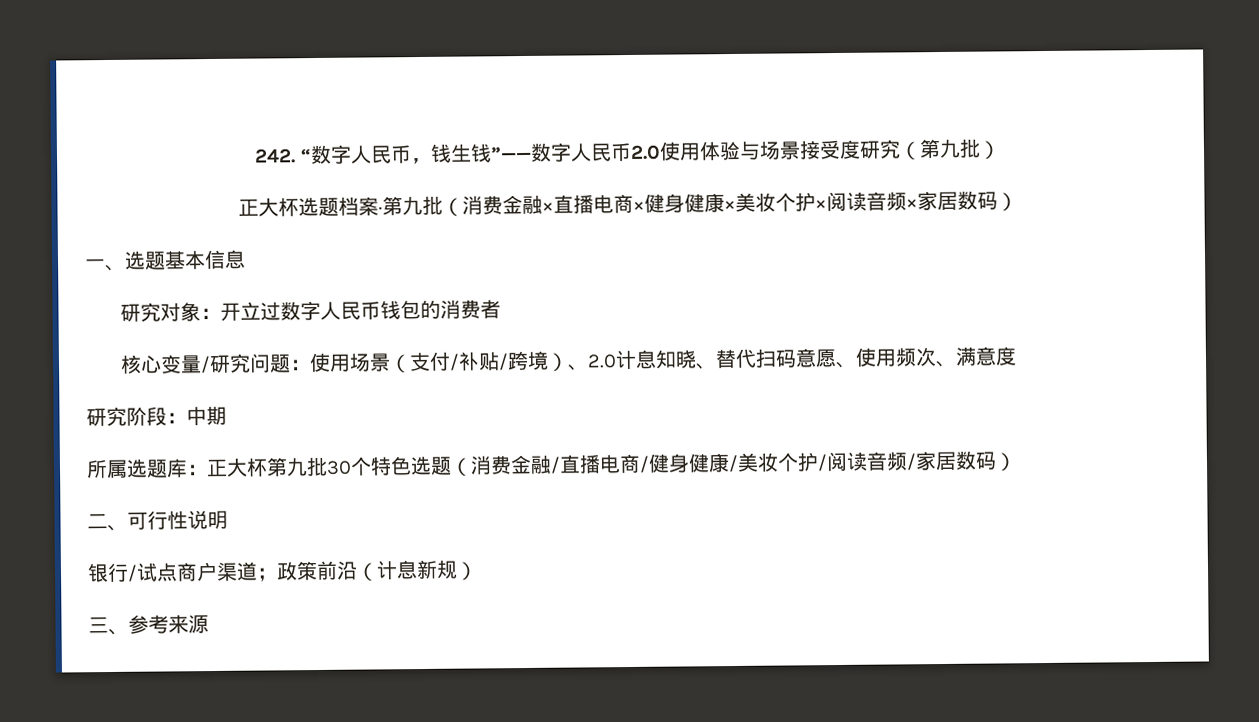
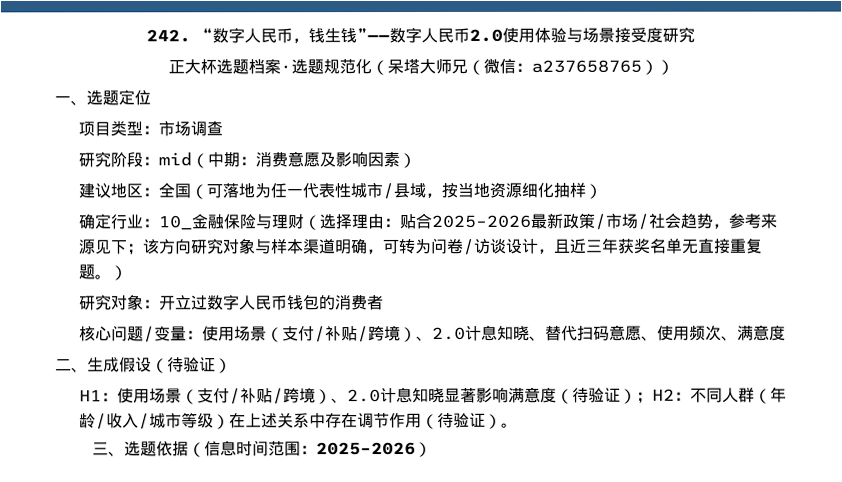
[898,138,1001,161] （第九批） -> (695, 34) none
[382,190,1018,217] [84,249,246,272] 第九批（消费金融×直播电商×健身健康×美妆个护×阅读音频×家居数码） // 一、选题基本信息 -> [290,58,674,76] [54,89,151,106] [77,120,223,137] [77,151,416,169] [77,182,602,200] [77,212,777,231] [77,237,763,256] [78,264,128,281] 选题规范化（呆塔大师兄（微信：a237658765）） // 一、选题定位 // 项目类型：市场调查 // 研究阶段：mid（中期：消费意愿及影响因素） // 建议地区：全国（可落地为任一代表性城市/县域，按当地资源细化抽样） // 确定行业：10_金融保险与理财（选择理由：贴合2025–2026最新政策/市场/社会趋势，参考来源见下；该方向研究对象与样本渠道明确，可转为问卷/访谈设计，且近三年获奖名单无直接重复题。）
[159,353,291,374] 变量/研究问题 -> [110,325,187,343] 问题/变量
[86,405,227,427] [86,450,1017,479] [87,510,228,532] [87,559,478,583] [88,614,209,636] 研究阶段：中期 // 所属选题库：正大杯第九批30个特色选题（消费金融/直播电商/健身健康/美妆个护/阅读音频/家居数码） // 二、可行性说明 // 银行/试点商户渠道；政策前沿（计息新规） // 三、参考来源 -> [55,357,232,374] [78,386,787,405] [78,412,518,430] [91,440,432,458] 二、生成假设（待验证） // H1：使用场景（支付/补贴/跨境）、2.0计息知晓显著影响满意度（待验证）；H2：不同人群（年龄/收入/城市等级）在上述关系中存在调节作用（待验证）。 // 三、选题依据（信息时间范围：2025–2026）

